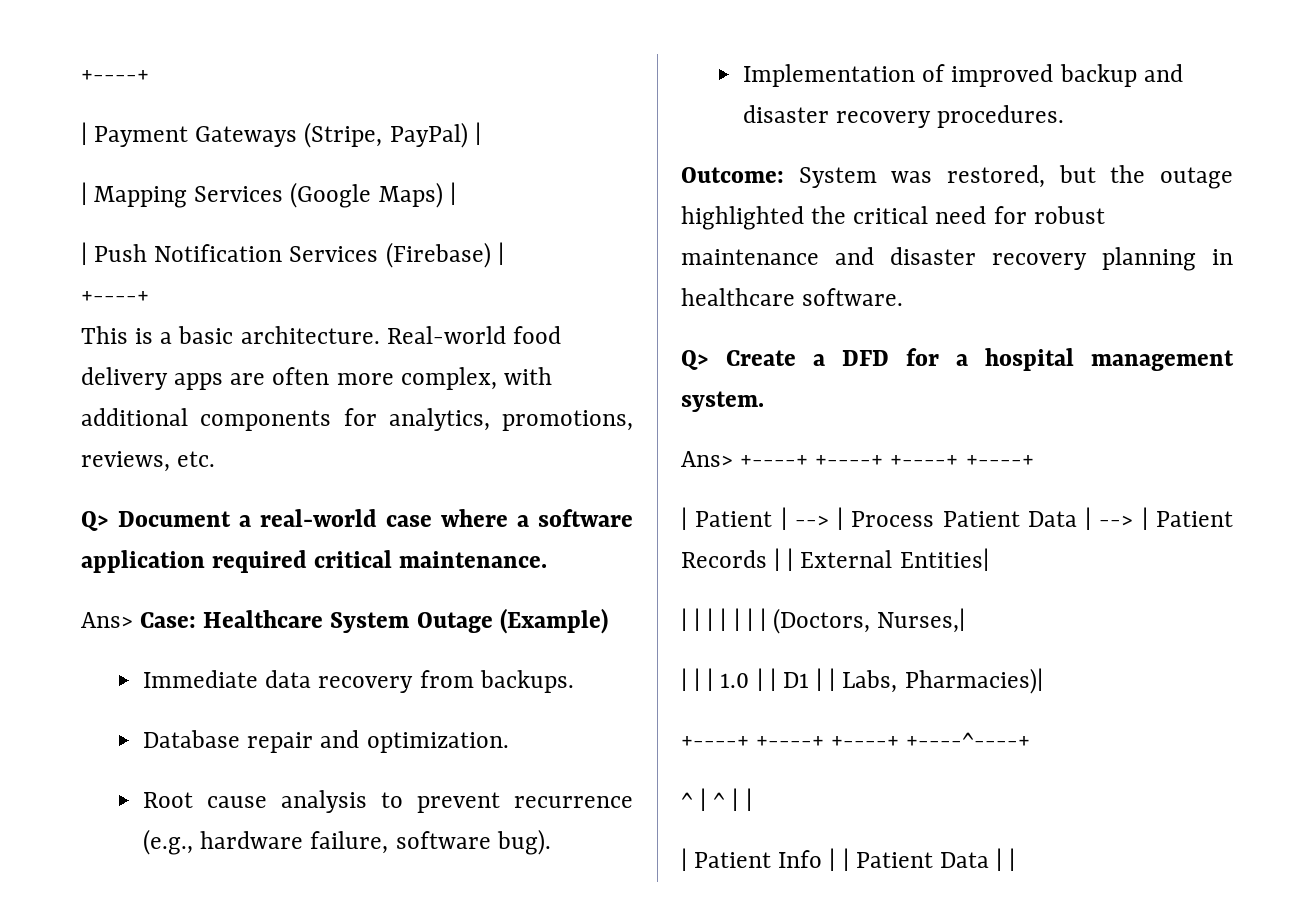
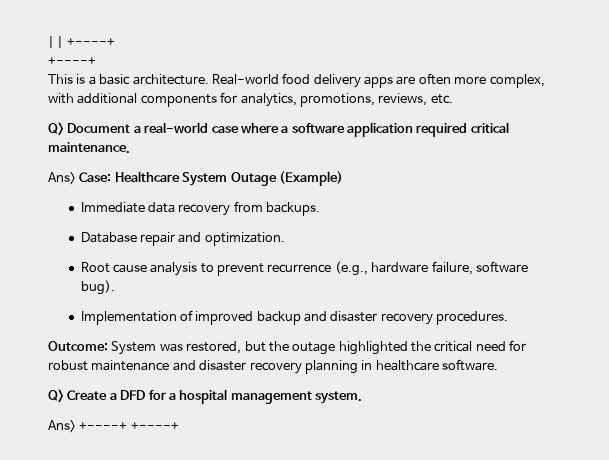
[81,70,149,82] [81,122,481,148] [81,182,456,208] [81,242,504,268] +----+ // | Payment Gateways (Stripe, PayPal) | // | Mapping Services (Google Maps) | // | Push Notification Services (Firebase) | -> [48,36,115,48] | | +----+
[890,455,1034,467] [681,507,1233,530] [681,548,989,571] [681,608,966,634] [681,668,1043,694] [681,732,1031,748] [681,788,752,811] [681,848,1016,871] +----+ +----+ // | Patient | --> | Process Patient Data | --> | Patient Records | | External Entities| // | | | | | | | (Doctors, Nurses,| // | | | 1.0 | | D1 | | Labs, Pharmacies)| // +----+ +----+ +----+ +----^----+ // ^ | ^ | | // | Patient Info | | Patient Data | | -> (179, 426) none

